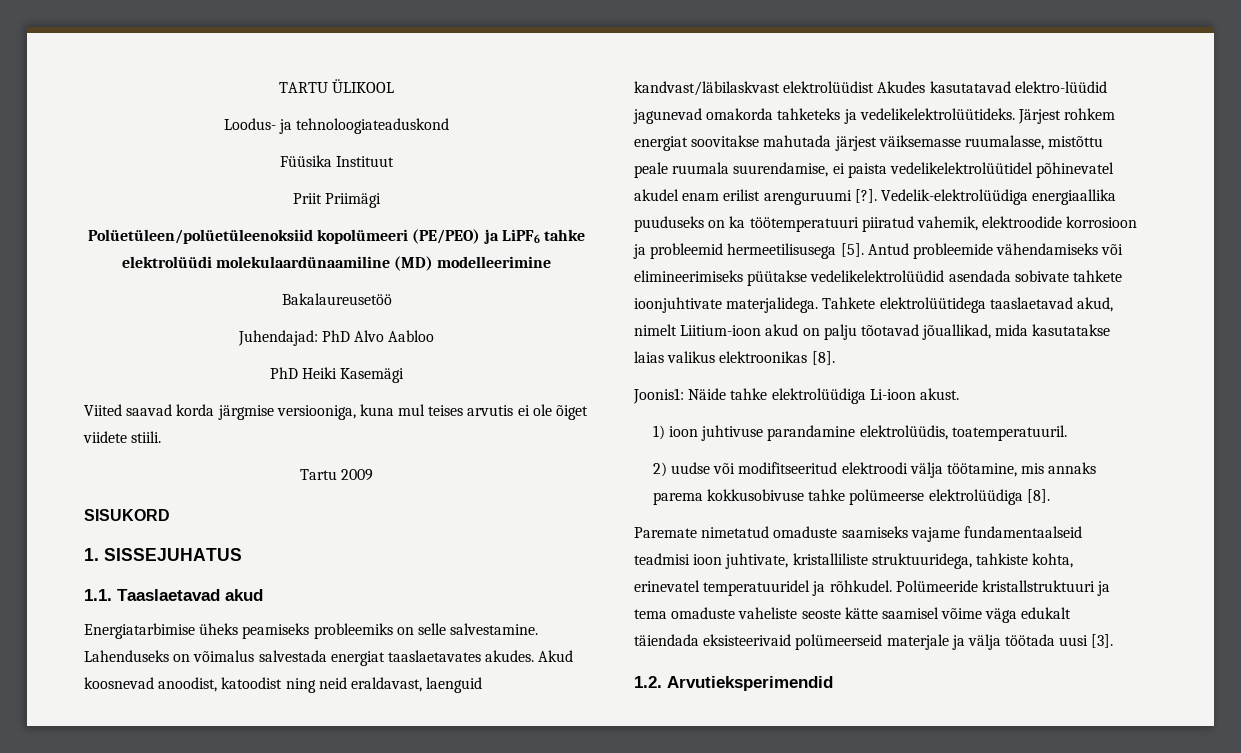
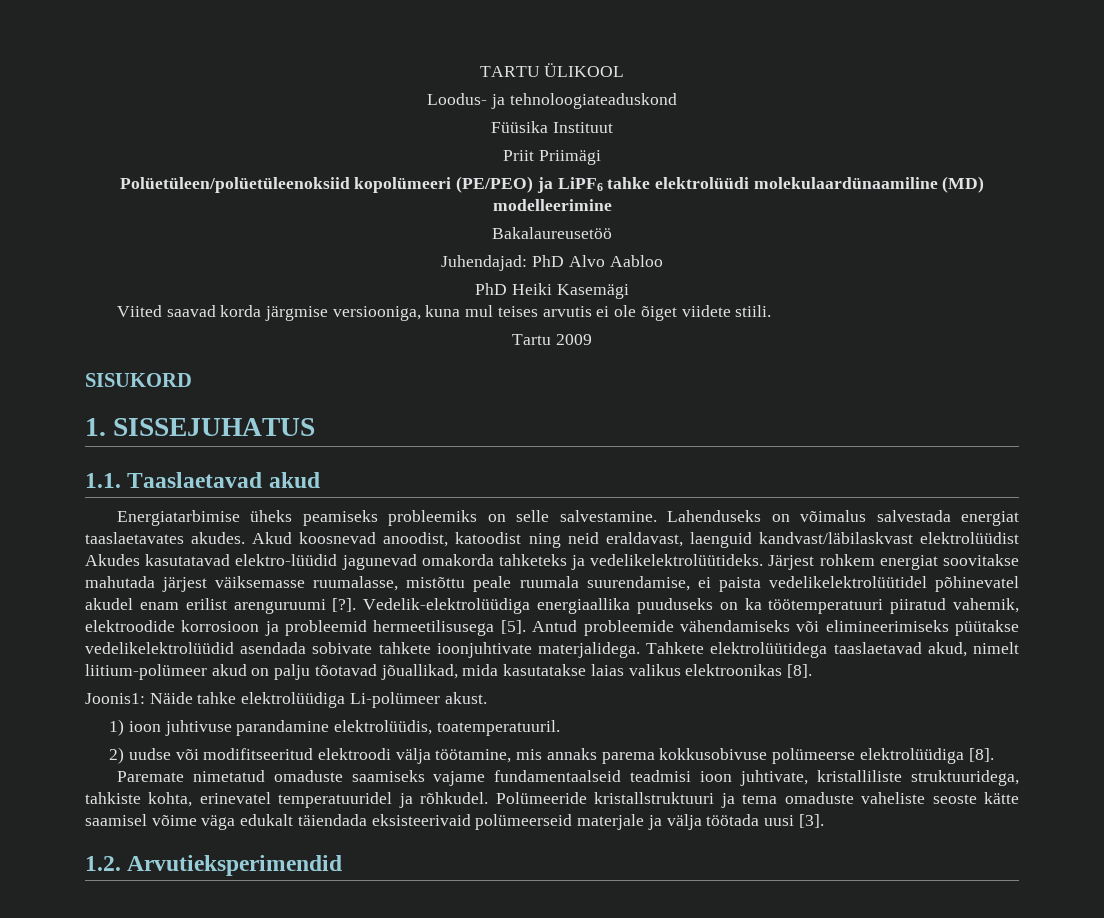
[680,325,762,336] Liitium-ioon -> [85,664,207,680] liitium-polümeer
[869,389,916,400] Li-ioon -> [349,692,440,708] Li-polümeer
[808,489,846,501] tahke -> (768, 754) none

